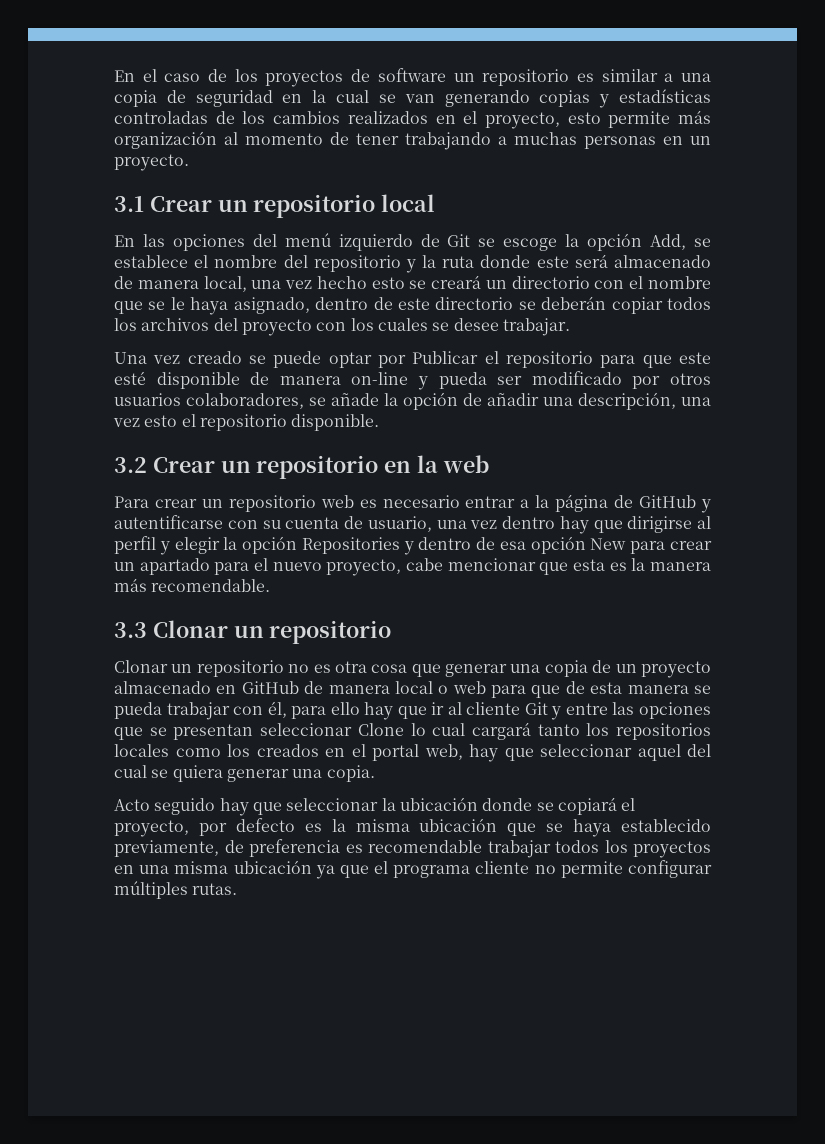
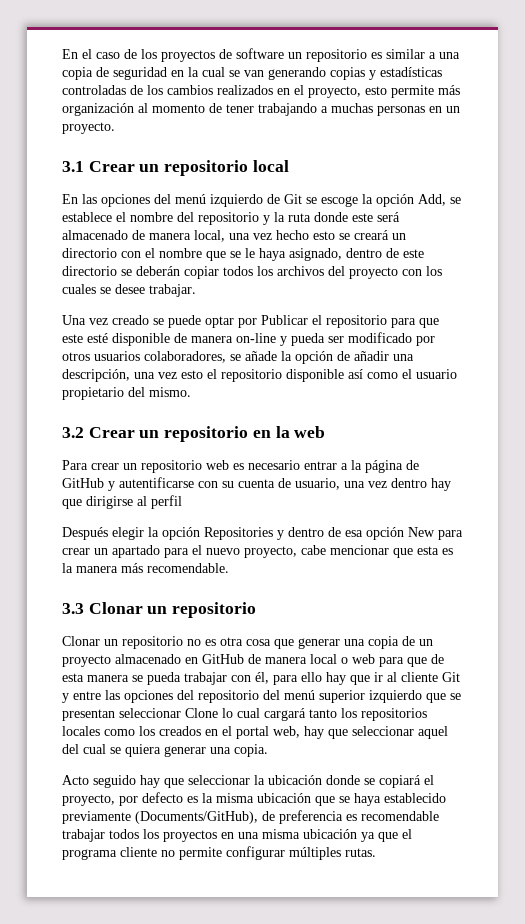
[291,414,380,431] disponible. -> [286,369,457,382] [62,387,191,400] disponible así como el usuario propietario del mismo.
[159,541,170,555] y -> [62,527,108,540] // Después
(712, 710) none -> [177,690,422,703] del repositorio del menú superior izquierdo
[114,840,219,857] previamente, -> [62,811,258,824] previamente (Documents/GitHub),

